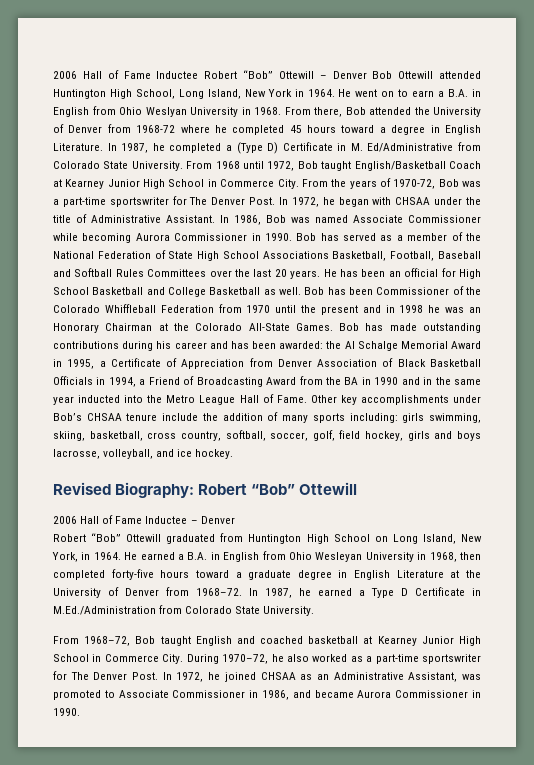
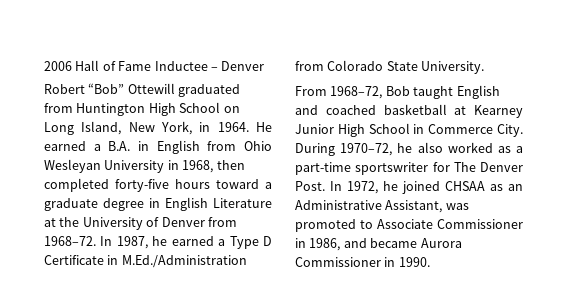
[53,70,481,79] [53,89,481,99] [53,106,481,117] [53,124,481,135] [53,142,481,154] [53,161,481,171] [53,178,481,189] [53,196,481,207] [53,214,481,225] [53,232,481,243] [53,250,481,261] [53,268,481,279] [53,286,481,297] [53,304,482,315] [53,323,482,333] [53,341,482,351] [53,358,481,369] [53,376,481,387] [53,394,481,405] [53,412,481,423] [53,430,481,441] [53,449,234,459] [53,482,358,498] [53,515,188,524] 2006 Hall of Fame Inductee Robert “Bob” Ottewill – Denver Bob Ottewill attended Huntington High School, Long Island, New York in 1964. He went on to earn a B.A. in English from Ohio Weslyan University in 1968. From there, Bob attended the University of Denver from 1968-72 where he completed 45 hours toward a degree in English Literature. In 1987, he completed a (Type D) Certificate in M. Ed/Administrative from Colorado State University. From 1968 until 1972, Bob taught English/Basketball Coach at Kearney Junior High School in Commerce City. From the years of 1970-72, Bob was a part-time sportswriter for The Denver Post. In 1972, he began with CHSAA under the title of Administrative Assistant. In 1986, Bob was named Associate Commissioner while becoming Aurora Commissioner in 1990. Bob has served as a member of the National Federation of State High School Associations Basketball, Football, Baseball and Softball Rules Committees over the last 20 years. He has been an official for High School Basketball and College Basketball as well. Bob has been Commissioner of the Colorado Whiffleball Federation from 1970 until the present and in 1998 he was an Honorary Chairman at the Colorado All-State Games. Bob has made outstanding contributions during his career and has been awarded: the Al Schalge Memorial Award in 1995, a Certificate of Appreciation from Denver Association of Black Basketball Officials in 1994, a Friend of Broadcasting Award from the BA in 1990 and in the same year inducted into the Metro League Hall of Fame. Other key accomplishments under Bob’s CHSAA tenure include the addition of many sports including: girls swimming, skiing, basketball, cross country, softball, soccer, golf, field hockey, girls and boys lacrosse, volleyball, and ice hockey. // Revised Biography: Robert “Bob” Ottewill // 2006 Hall of Fame Inductee -> [44,60,208,71] 2006 Hall of Fame Inductee

